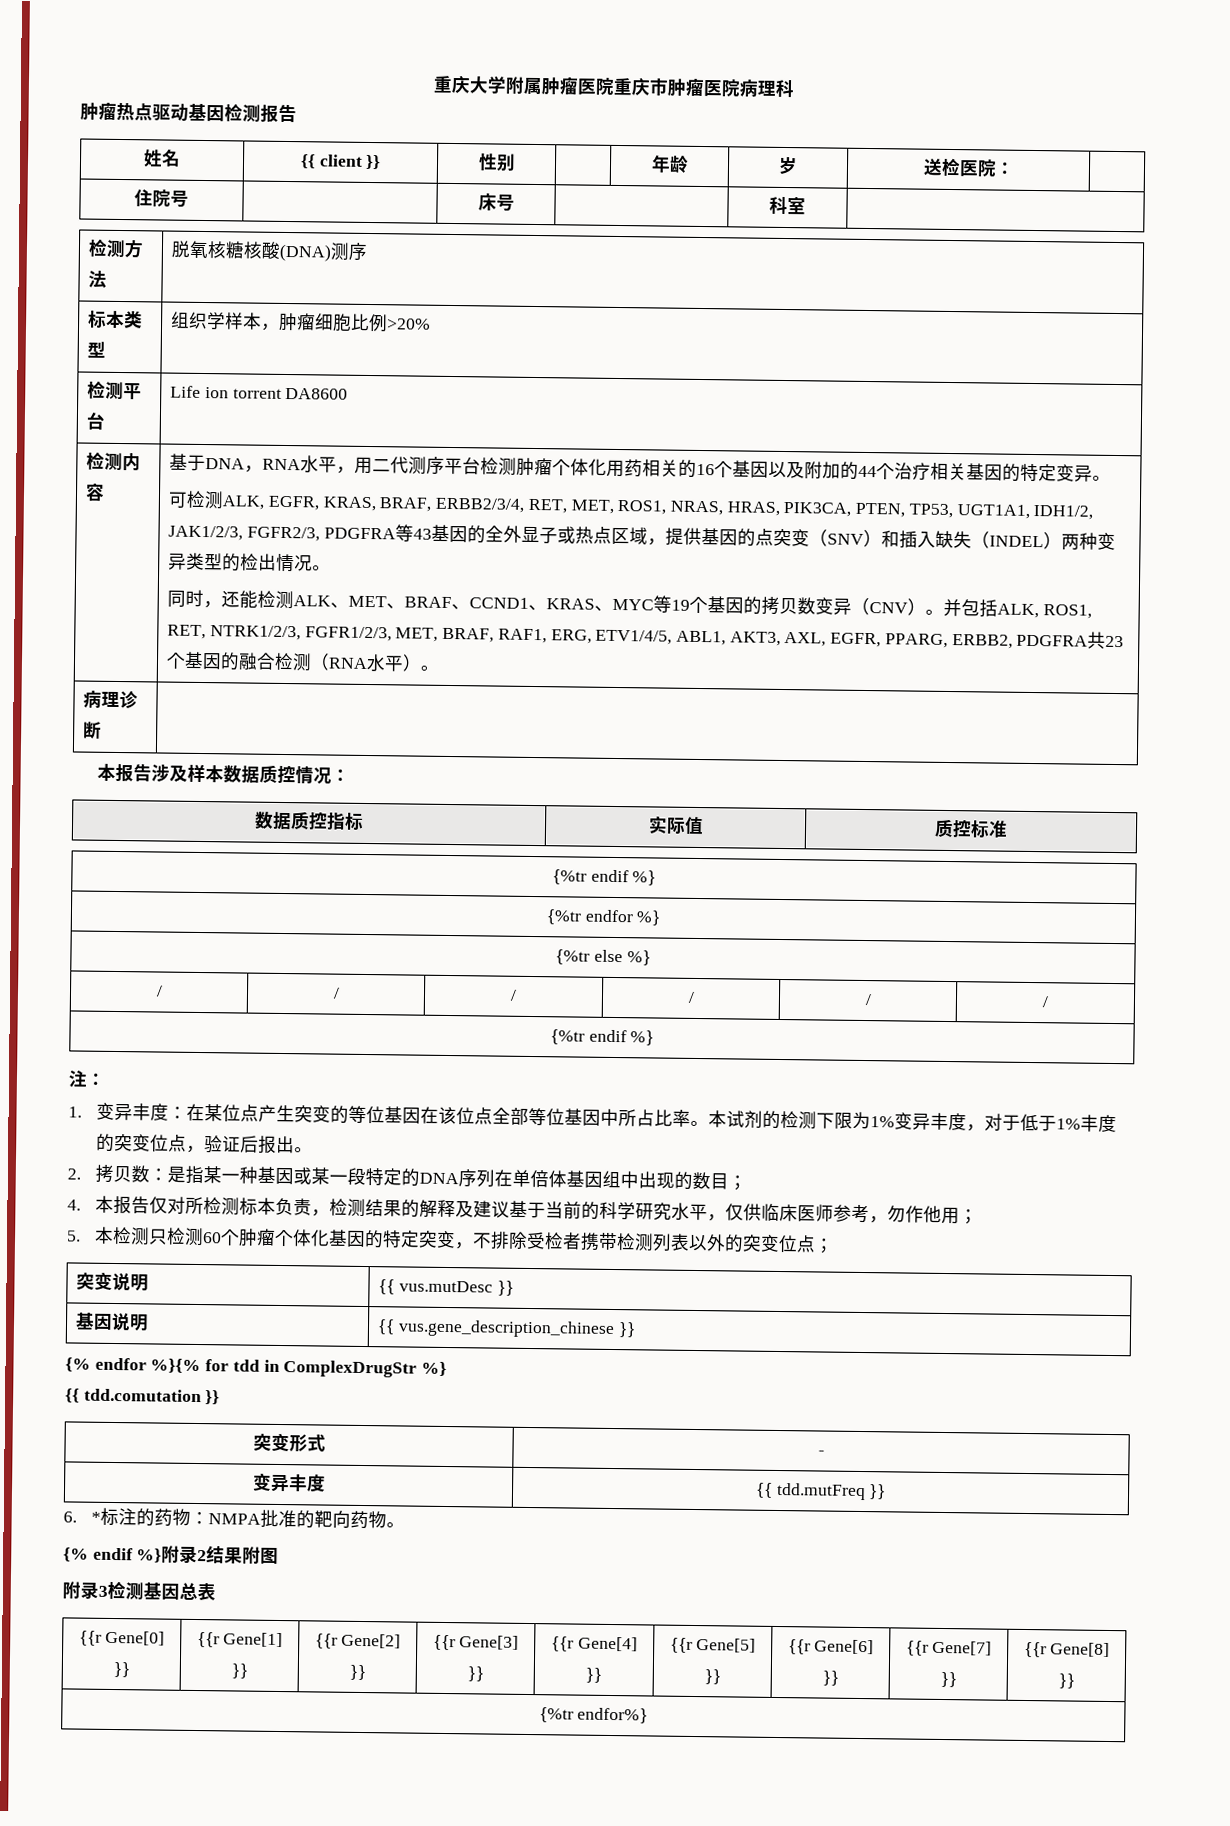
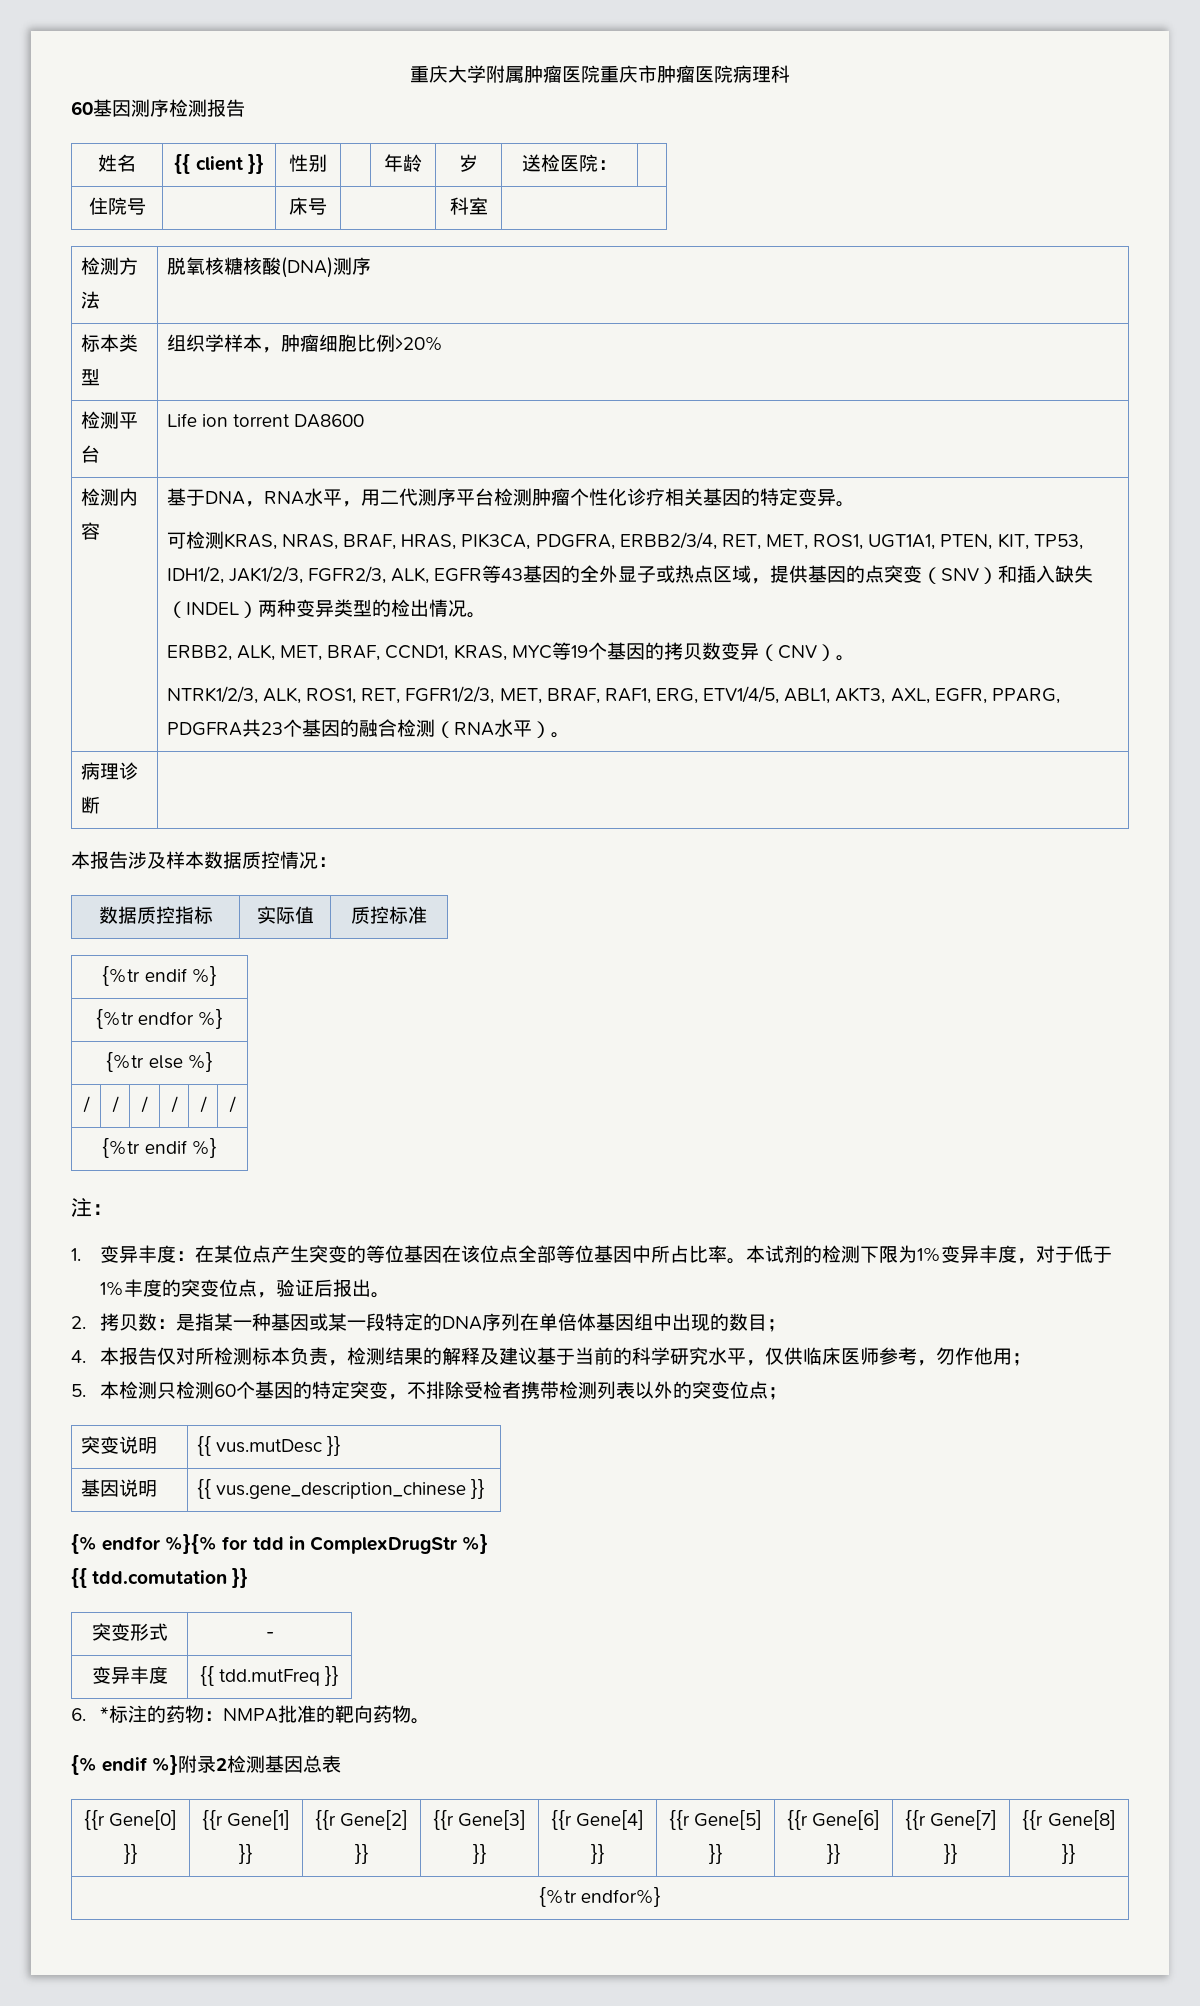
[80,101,225,122] 肿瘤热点驱动基因 -> [71,99,169,117] 60基因测序
[570,458,914,480] 体化用药相关的16个基因以及附加的44个治 -> [588,488,646,506] 性化诊
[222,495,1030,519] ALK, EGFR, KRAS, BRAF, ERBB2/3/4, RET, MET, ROS1, NRAS, HRAS, PIK3CA, PTEN, TP53, UGT1A1, -> [223,532,1083,550] KRAS, NRAS, BRAF, HRAS, PIK3CA, PDGFRA, ERBB2/3/4, RET, MET, ROS1, UGT1A1, PTEN, KIT, TP53,
[323,527,396,540] PDGFRA -> [391,567,483,584] ALK, EGFR
[167,589,614,611] 同时，还能检测ALK、MET、BRAF、CCND1、KRAS、 -> [166,644,507,661] ERBB2, ALK, MET, BRAF, CCND1, KRAS,
[943,598,999,617] 并包括 -> [166,686,258,704] // NTRK1/2/3,
[209,625,301,641] NTRK1/2/3, -> (401, 696) none
[951,634,1013,649] ERBB2, -> (1060, 696) none
[238,1228,331,1247] 肿瘤个体化 -> (256, 1390) none
[206,1545,280,1565] [62,1581,108,1600] 结果附图 // 附录3 -> (228, 1764) none

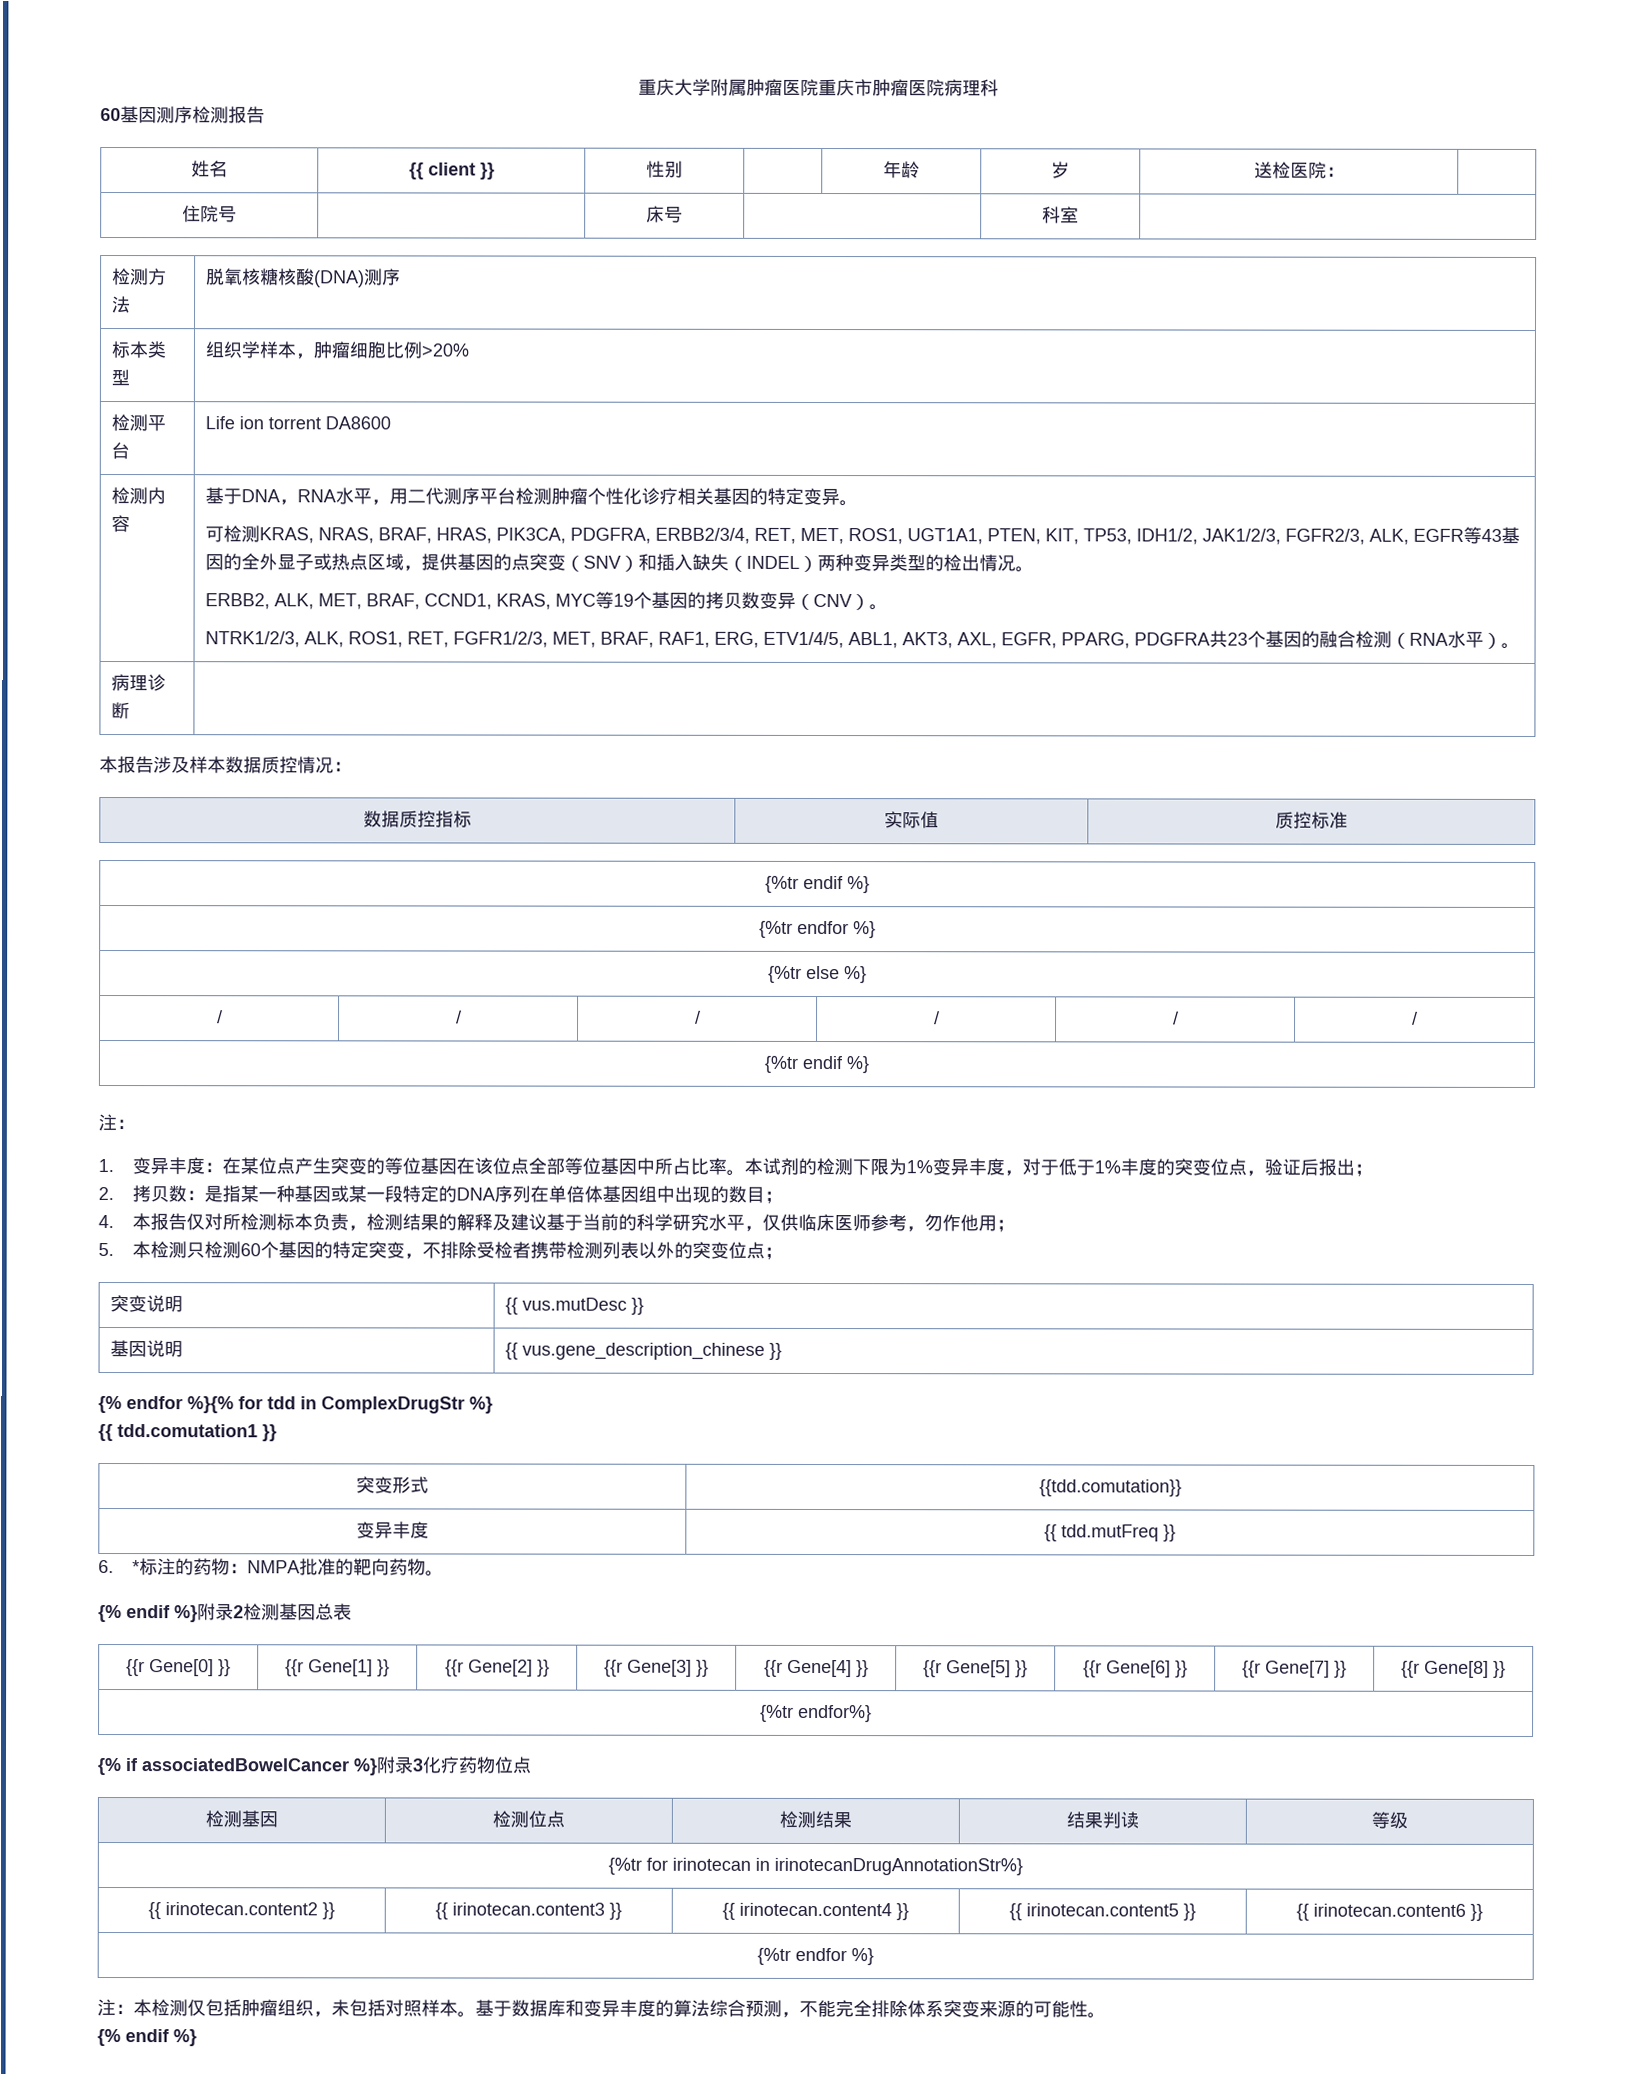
[371,1292,391,1298] 。 -> [1353,1163,1373,1177] ；
[92,1570,228,1584] tdd.comutation -> [117,1424,258,1438] tdd.comutation1
[265,1632,274,1639] - -> [1038,1479,1182,1497] {{tdd.comutation}}
(662, 1897) none -> [97,1756,531,1776] [205,1810,278,1828] [492,1810,565,1828] [779,1810,852,1829] [1066,1811,1139,1829] [1371,1811,1408,1829] [608,1857,1023,1876] [148,1902,335,1920] [435,1902,622,1920] [722,1902,909,1921] [1009,1903,1196,1921] [1296,1903,1483,1921] [757,1947,874,1966] [97,1998,1106,2019] [97,2028,197,2047] // {% if associatedBowelCancer %}附录3化疗药物位点 // 检测基因 | 检测位点 | 检测结果 | 结果判读 | 等级 // {%tr for irinotecan in irinotecanDrugAnnotationStr%} // {{ irinotecan.content2 }} | {{ irinotecan.content3 }} | {{ irinotecan.content4 }} | {{ irinotecan.content5 }} | {{ irinotecan.content6 }} // {%tr endfor %} // 注：本检测仅包括肿瘤组织，未包括对照样本。基于数据库和变异丰度的算法综合预测，不能完全排除体系突变来源的可能性。 // {% endif %}

